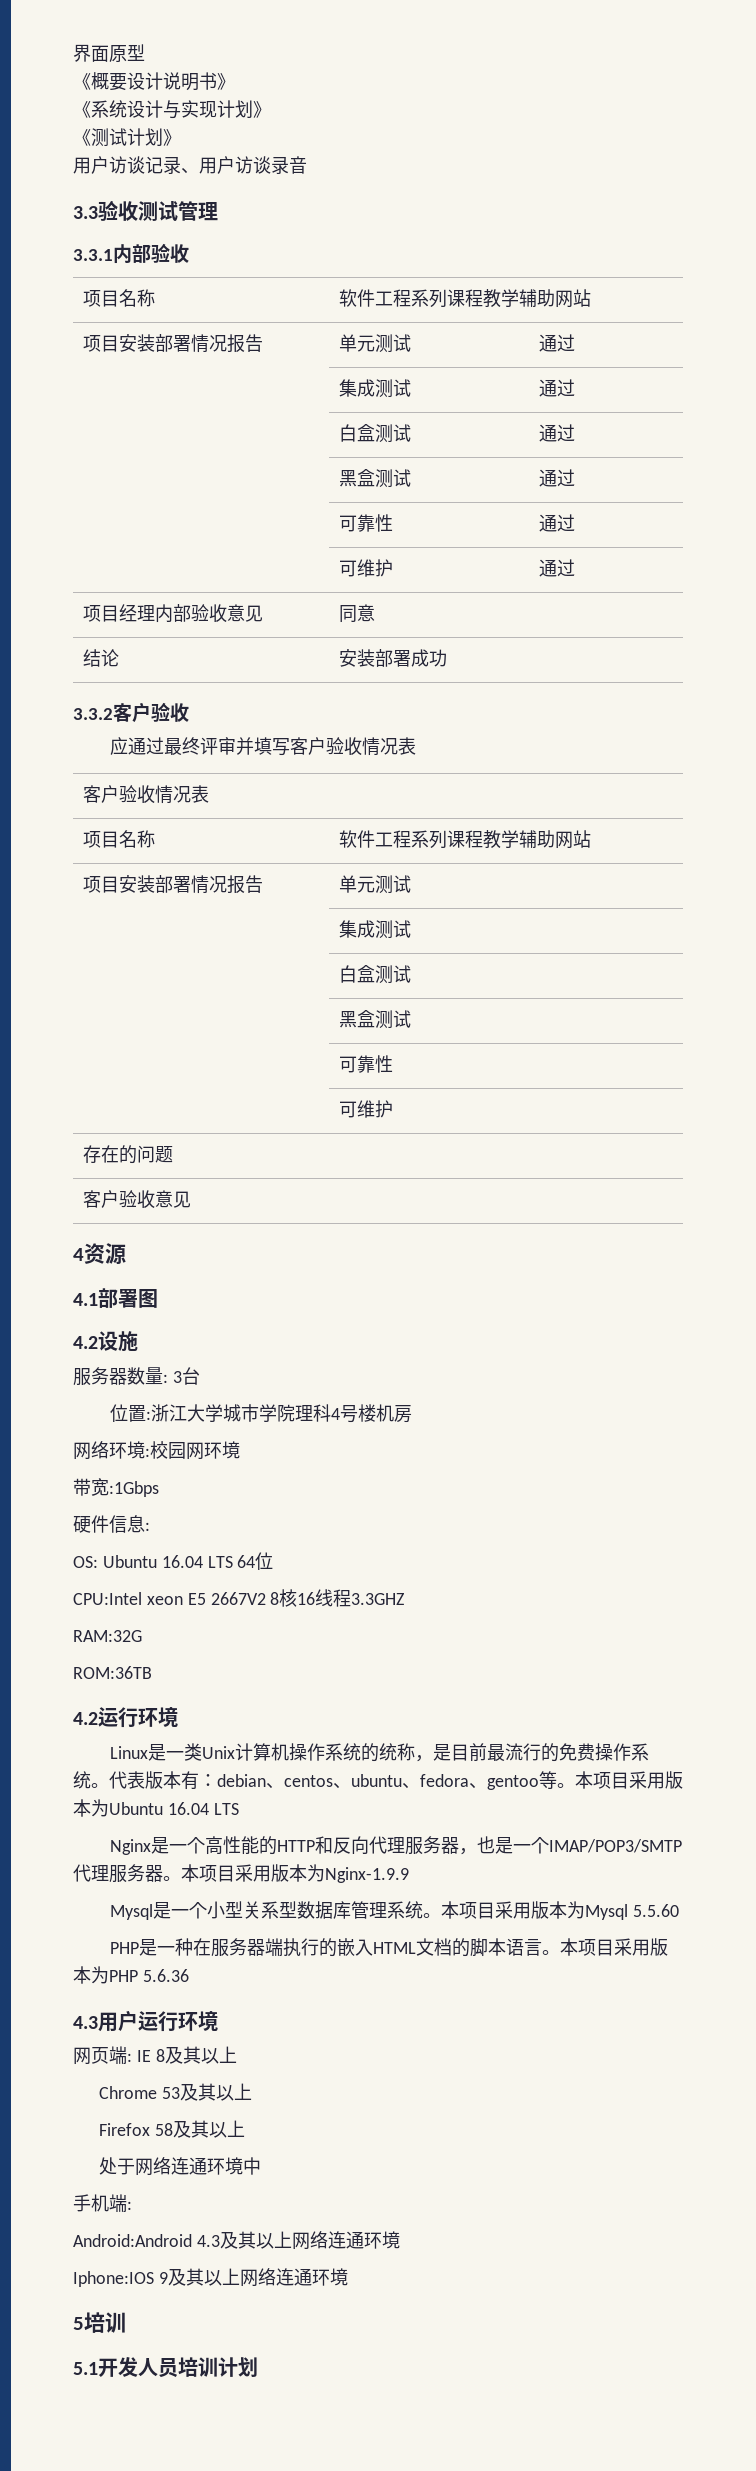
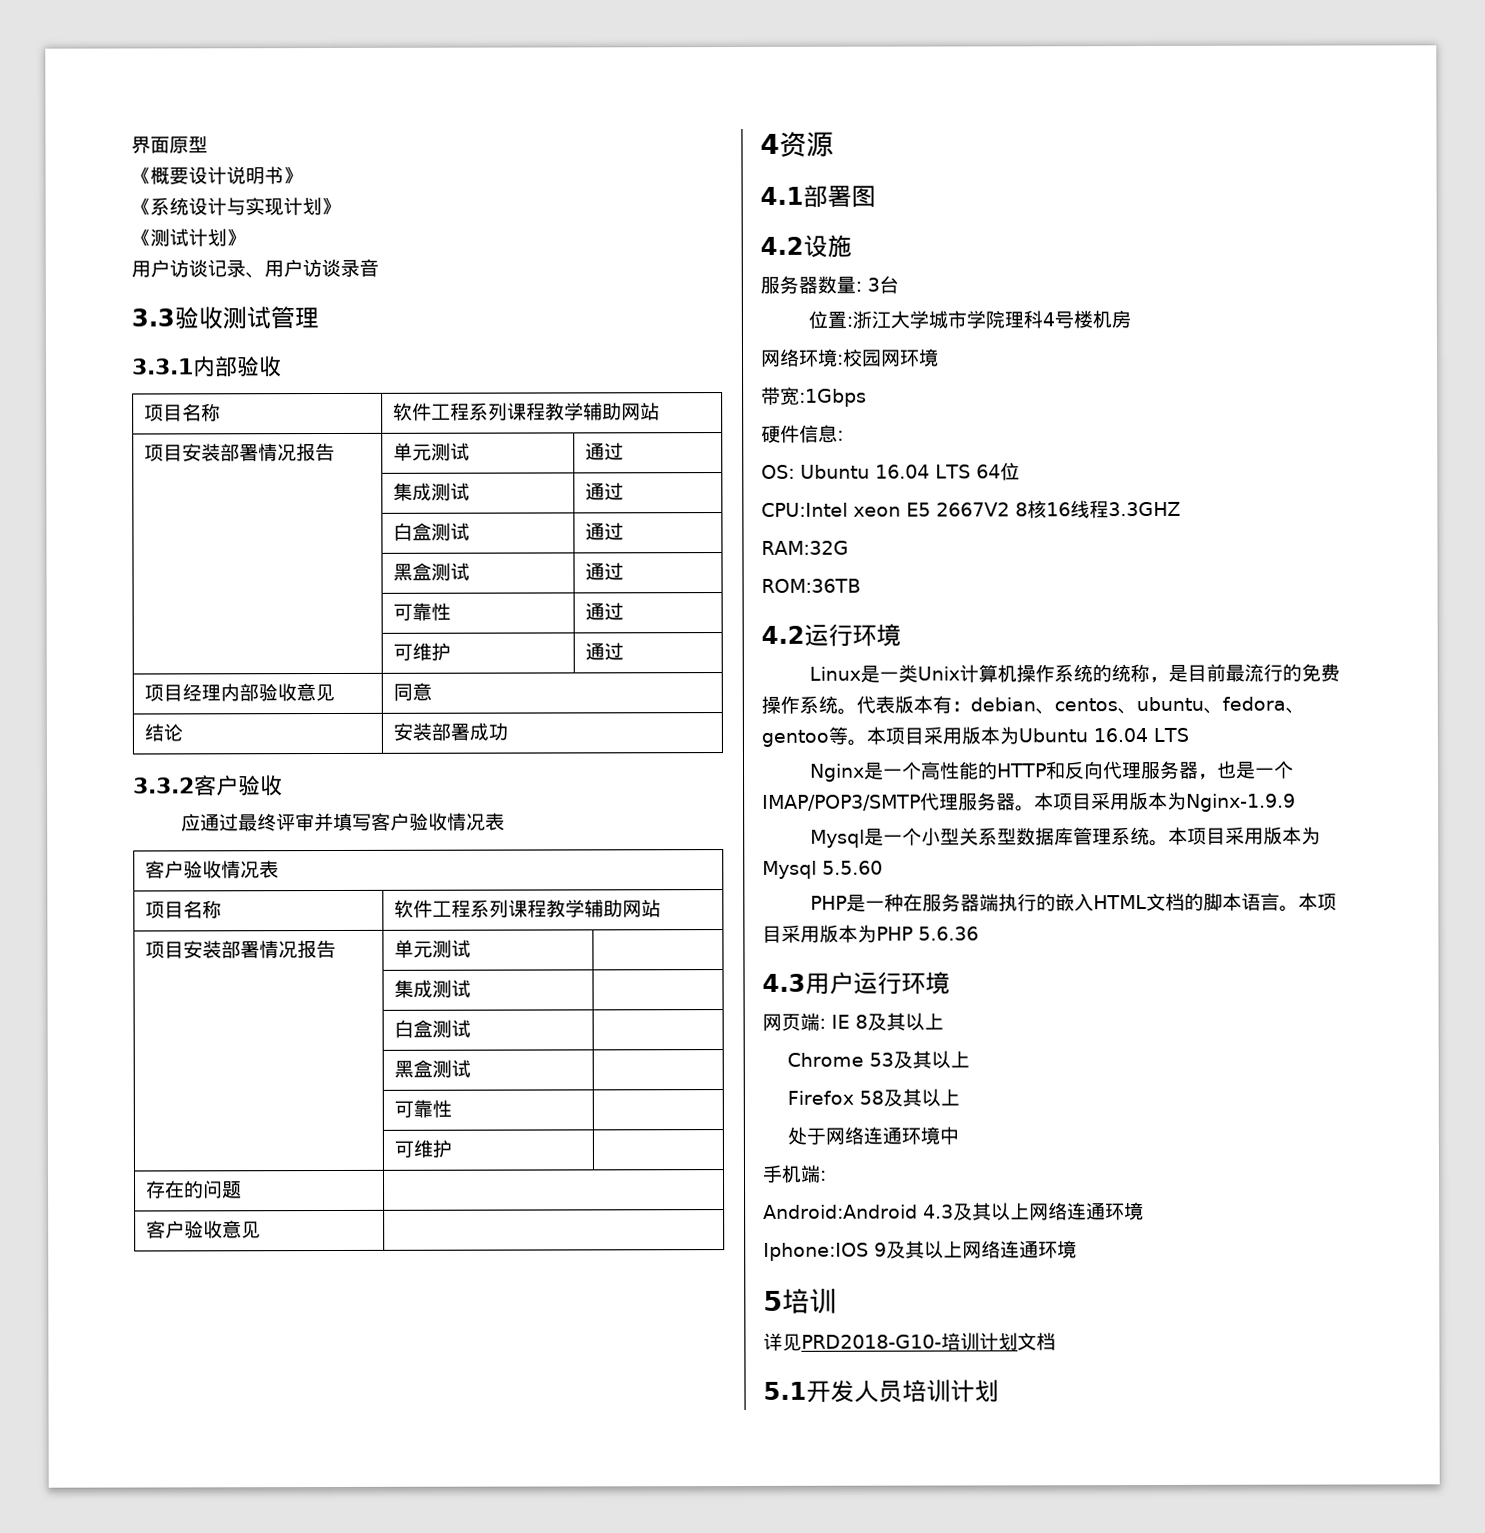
(126, 2322) none -> [763,1332,1057,1351] // 详见PRD2018-G10-培训计划文档

